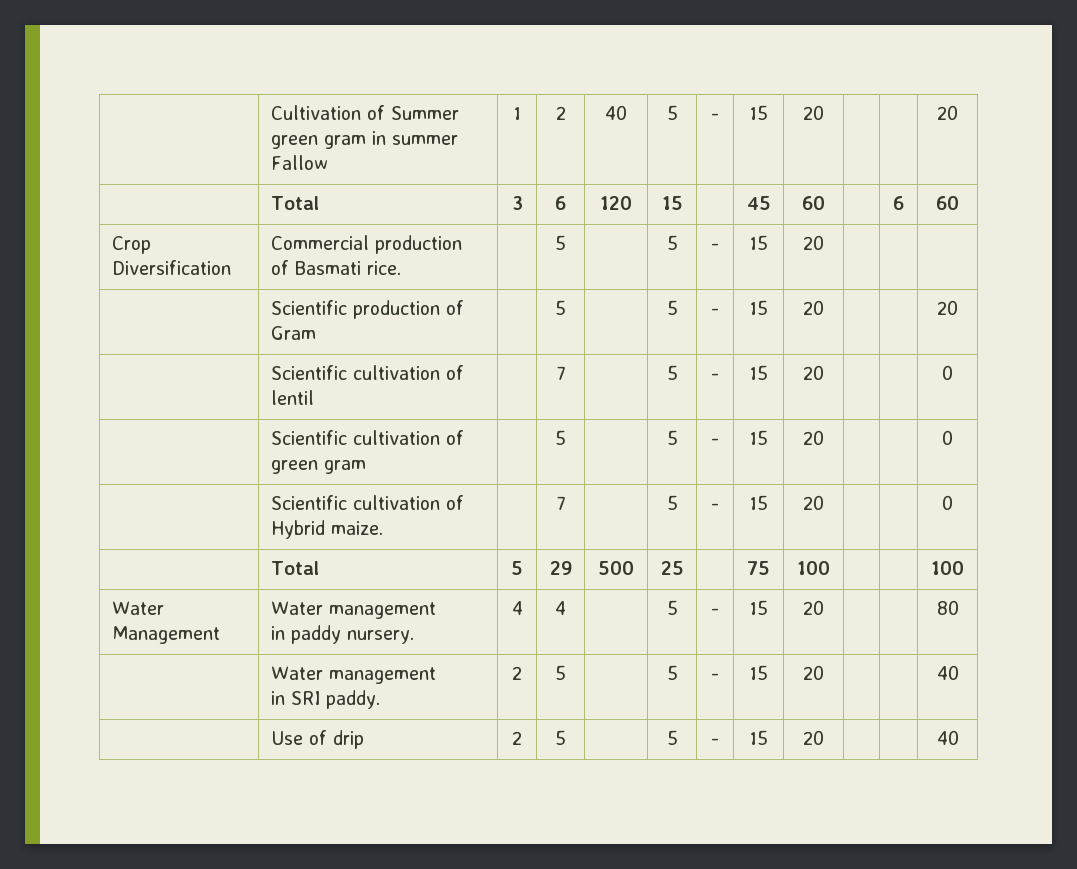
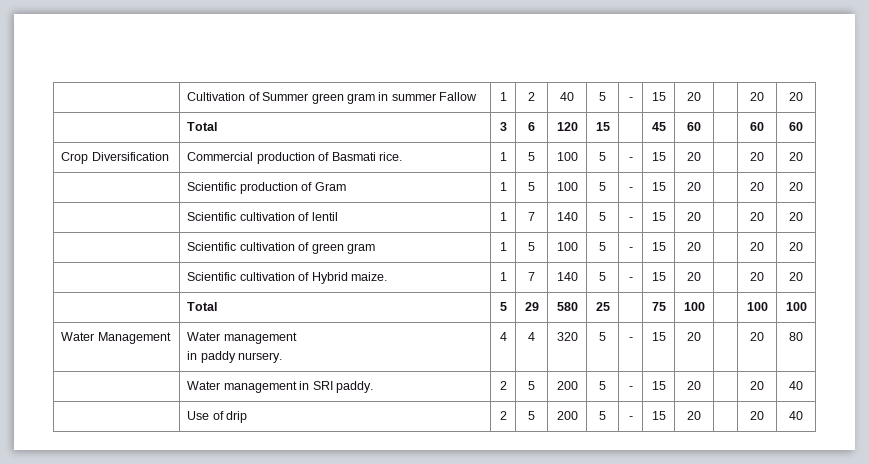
(824, 112) none -> [750,92,764,101] 20
[893,196,904,210] 6 -> [750,122,764,131] 60
[555,235,566,250] [666,235,678,250] [711,243,719,250] [749,235,768,250] [803,235,824,250] | 5 | | 5 | - | 15 | 20 | | | -> [499,152,507,161] [528,152,535,161] [556,152,578,161] [599,152,606,161] [628,157,633,161] [651,152,666,161] [687,152,701,161] [750,152,764,161] [789,152,803,161] 1 | 5 | 100 | 5 | - | 15 | 20 | | 20 | 20
[555,300,566,315] [666,300,678,315] [711,308,719,315] [749,300,768,315] [803,300,824,315] | 5 | | 5 | - | 15 | 20 | | -> [499,182,507,191] [528,182,535,191] [556,182,578,191] [599,182,606,191] [628,187,633,191] [651,182,666,191] [687,182,701,191] [750,182,764,191] 1 | 5 | 100 | 5 | - | 15 | 20 | | 20
[555,366,566,380] [666,365,678,380] [711,373,719,380] [749,365,768,380] [803,365,824,380] [942,365,953,380] | 7 | | 5 | - | 15 | 20 | | | 0 -> [499,212,507,221] [528,212,535,221] [556,212,578,221] [599,212,606,221] [628,217,633,221] [651,212,666,221] [687,212,701,221] [750,212,764,221] [789,212,803,221] 1 | 7 | 140 | 5 | - | 15 | 20 | | 20 | 20
[555,430,566,445] [666,430,678,445] [711,438,719,445] [749,430,768,445] [803,430,824,445] [942,430,953,445] | 5 | | 5 | - | 15 | 20 | | | 0 -> [499,242,507,251] [528,242,535,251] [556,242,578,251] [599,242,606,251] [628,247,633,251] [651,242,666,251] [687,242,701,251] [750,242,764,251] [789,242,803,251] 1 | 5 | 100 | 5 | - | 15 | 20 | | 20 | 20
[555,496,566,510] [666,495,678,510] [711,503,719,510] [749,495,768,510] [803,495,824,510] [942,495,953,510] | 7 | | 5 | - | 15 | 20 | | | 0 -> [499,272,507,281] [528,272,535,281] [556,272,578,281] [599,272,606,281] [628,277,633,281] [651,272,666,281] [687,272,701,281] [750,272,764,281] [789,272,803,281] 1 | 7 | 140 | 5 | - | 15 | 20 | | 20 | 20
[598,561,634,575] 500 -> [556,302,578,311] 580
(830, 568) none -> [746,302,768,311] 100
[666,600,678,615] [711,608,719,615] [749,600,768,615] [803,600,824,615] | 5 | - | 15 | 20 | | -> [556,332,578,341] [599,332,606,341] [628,337,633,341] [651,332,666,341] [687,332,701,341] [750,332,764,341] 320 | 5 | - | 15 | 20 | | 20
(436, 675) // -> (297, 387) none
[666,665,678,680] [711,673,719,680] [749,665,768,680] [803,665,824,680] | 5 | - | 15 | 20 | | -> [556,381,578,390] [599,381,606,390] [628,386,633,390] [651,381,666,390] [687,381,701,390] [750,381,764,390] 200 | 5 | - | 15 | 20 | | 20
[666,730,678,745] [711,738,719,745] [749,730,768,745] [803,730,824,745] | 5 | - | 15 | 20 | | -> [556,411,578,420] [599,411,606,420] [628,416,633,420] [651,411,666,420] [687,411,701,420] [750,411,764,420] 200 | 5 | - | 15 | 20 | | 20

